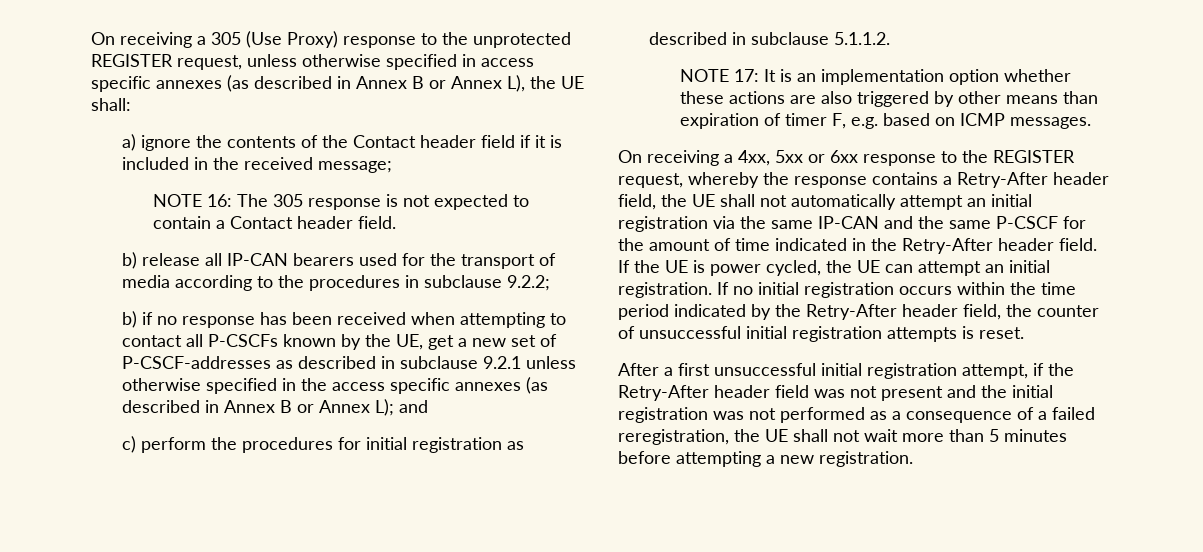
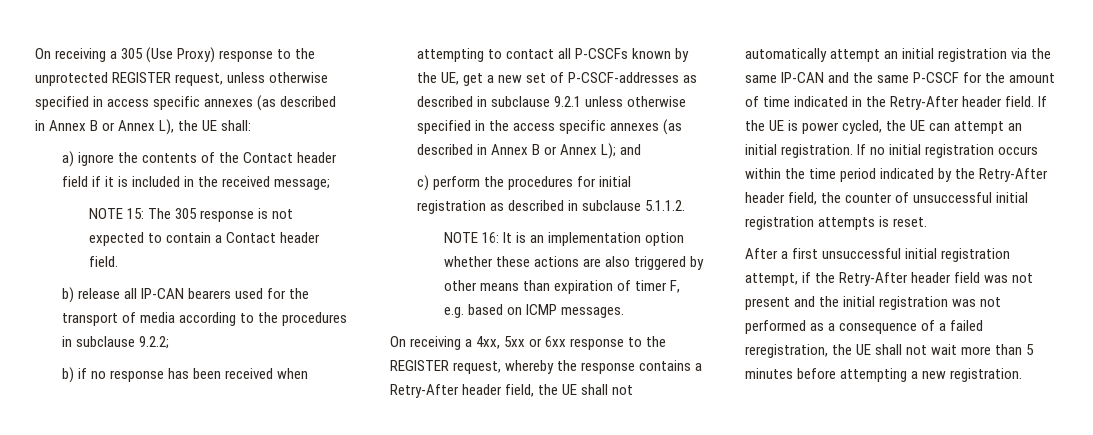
[207,194,233,207] 16: -> [126,208,144,219] 15:
[734,69,760,82] 17: -> [481,232,499,243] 16:

